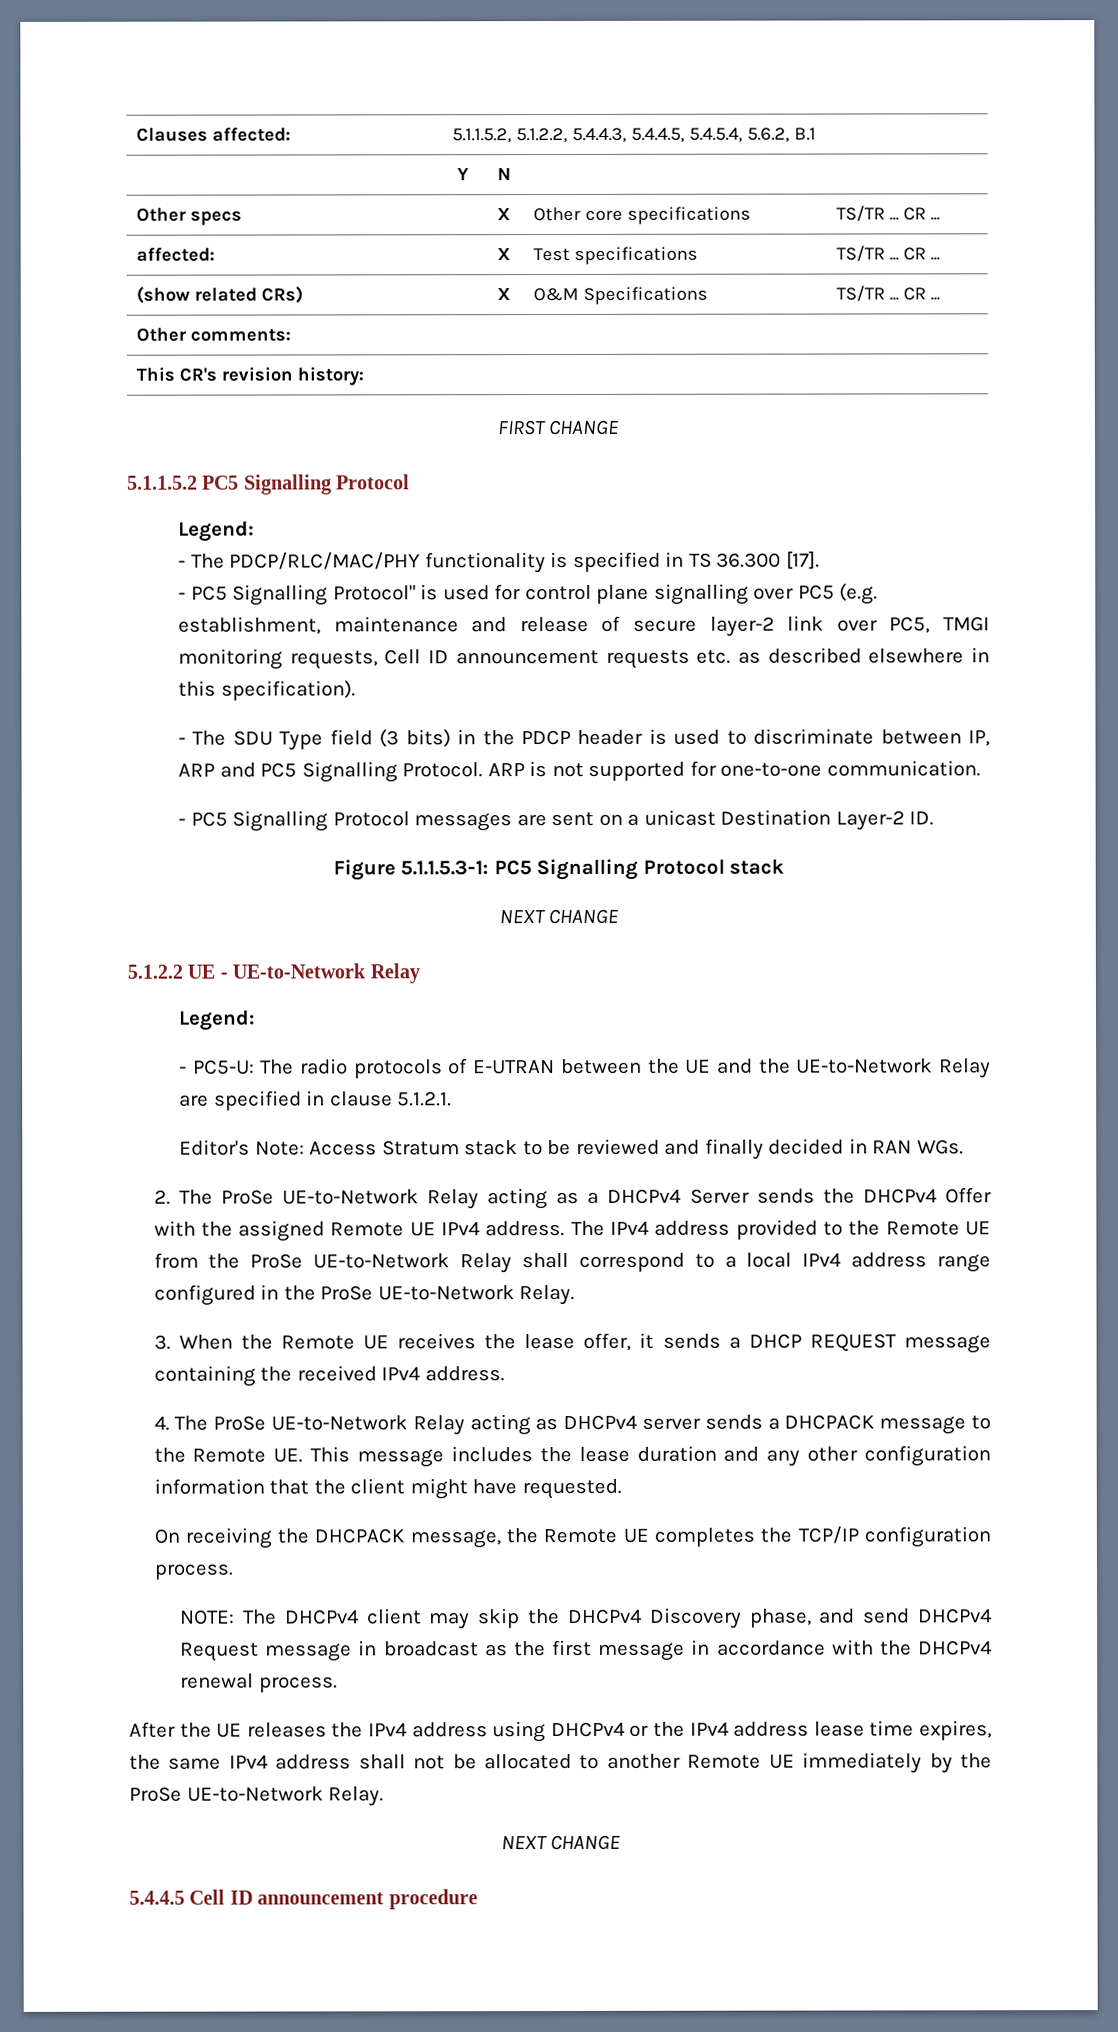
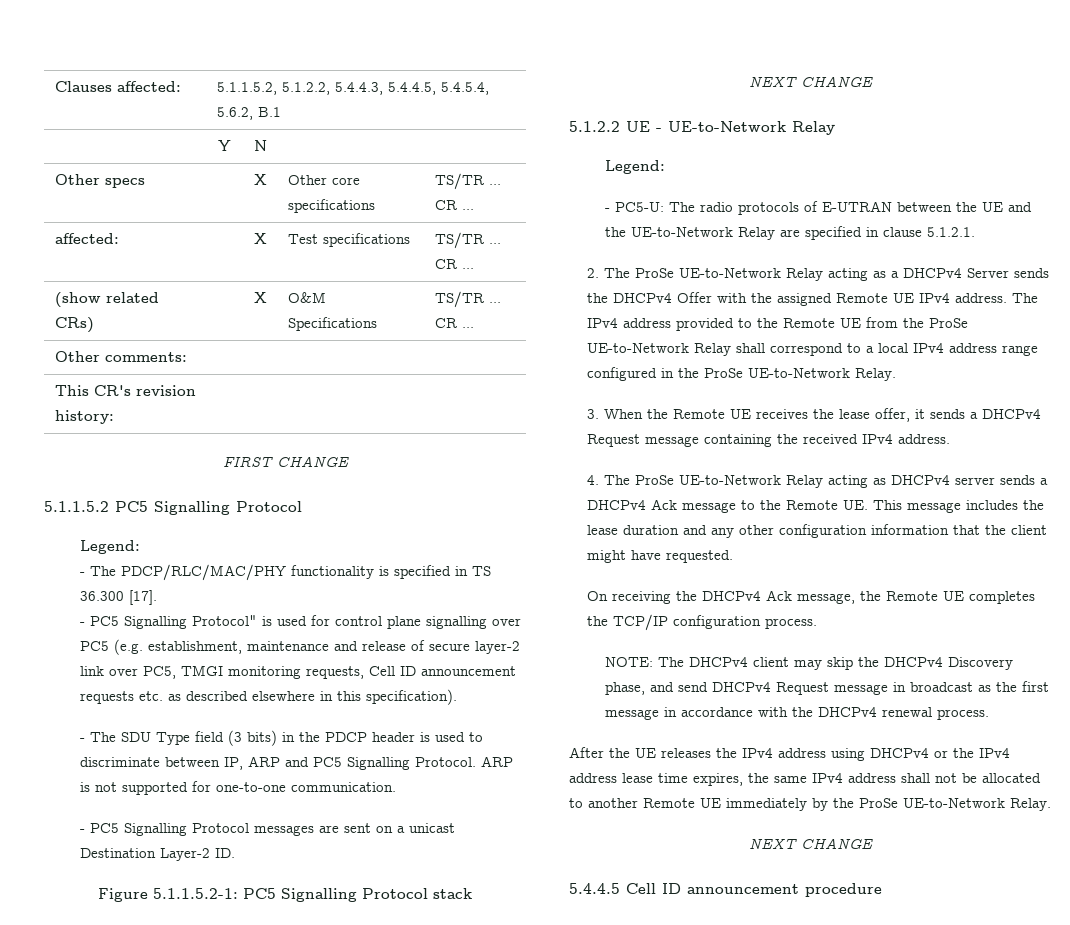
[400,860,490,876] 5.1.1.5.3-1: -> [153,888,238,899] 5.1.1.5.2-1:
[179,1138,965,1160] // Editor's Note: Access Stratum stack to be reviewed and finally decided in RAN WGs. -> (976, 232) none
[748,1333,897,1352] DHCP REQUEST -> [982,409,1042,419] [587,434,641,447] DHCPv4 Request
[784,1414,876,1430] DHCPACK -> [587,499,678,510] DHCPv4 Ack
[314,1528,406,1544] DHCPACK -> [702,590,793,601] DHCPv4 Ack

